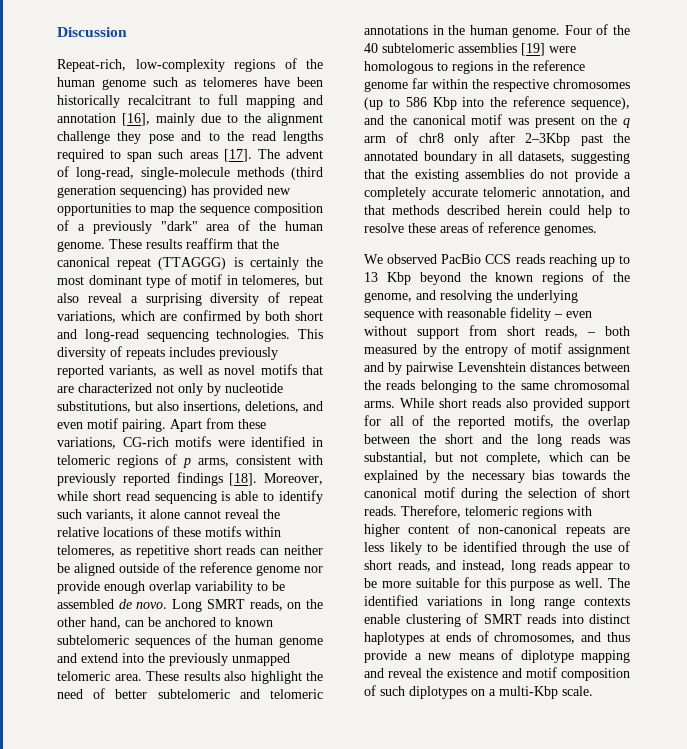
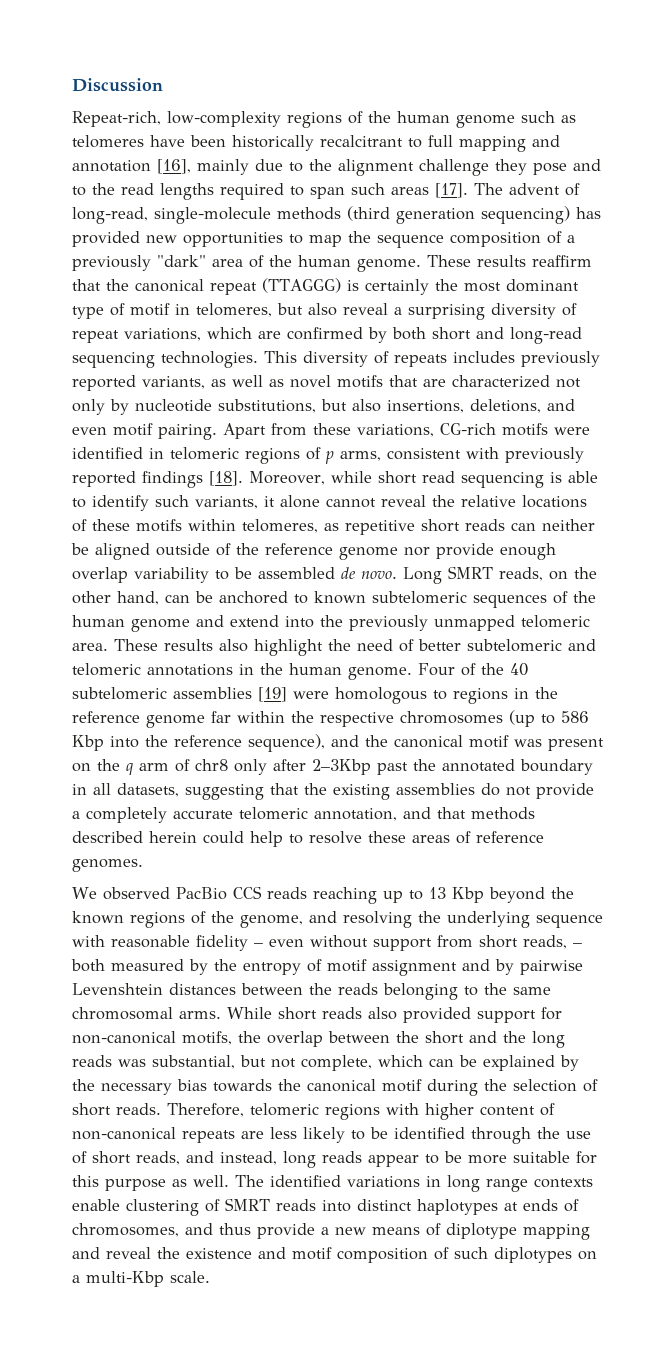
[389,415,506,429] all of the reported -> [72,1031,176,1044] non-canonical

